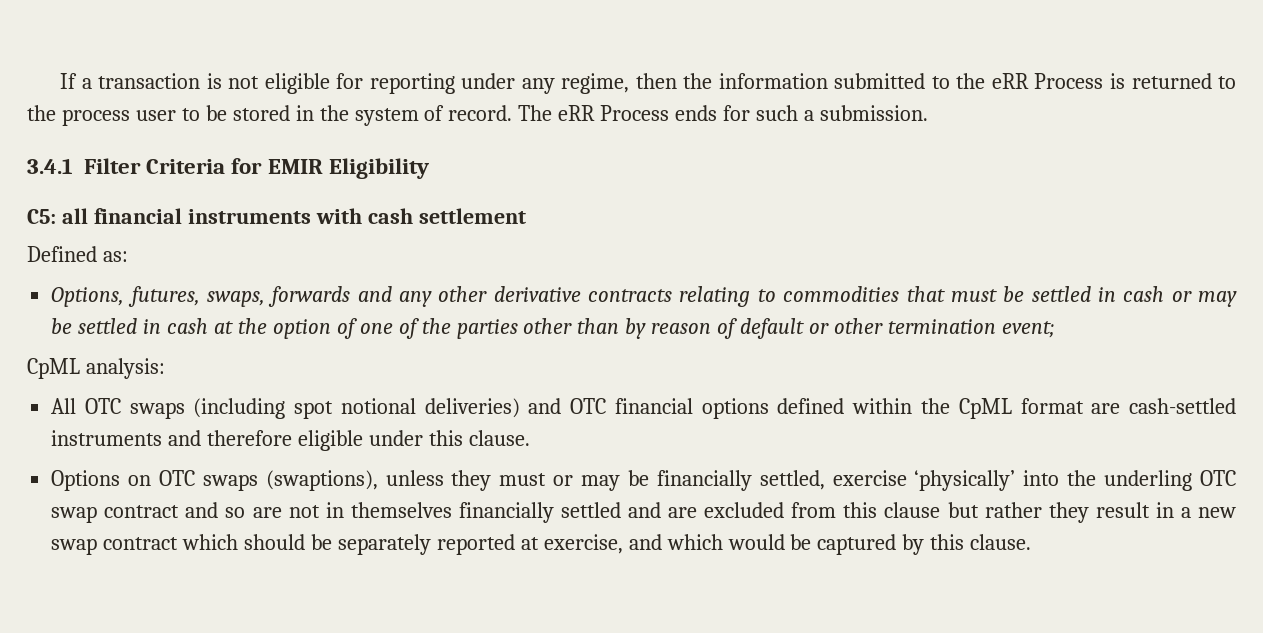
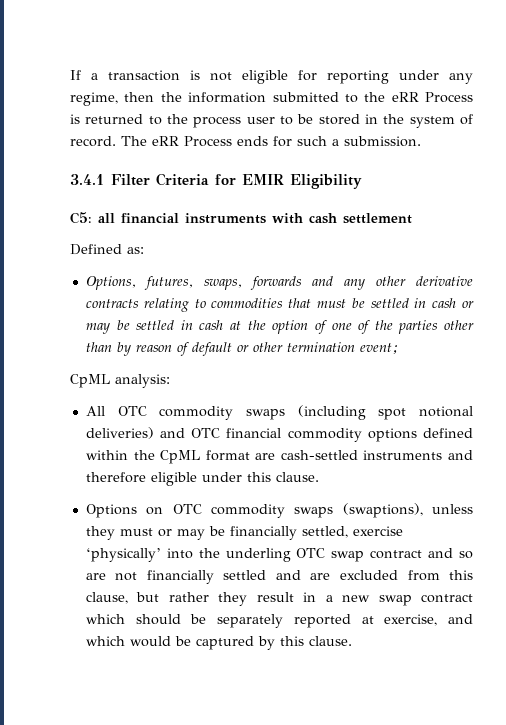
(121, 406) none -> [159,406,234,420] commodity
(693, 406) none -> [287,428,362,442] commodity
(195, 478) none -> [210,504,285,518] commodity
[325,502,452,518] in themselves -> (138, 576) none
[884,502,941,518] clause -> [85,592,128,604] clause,

